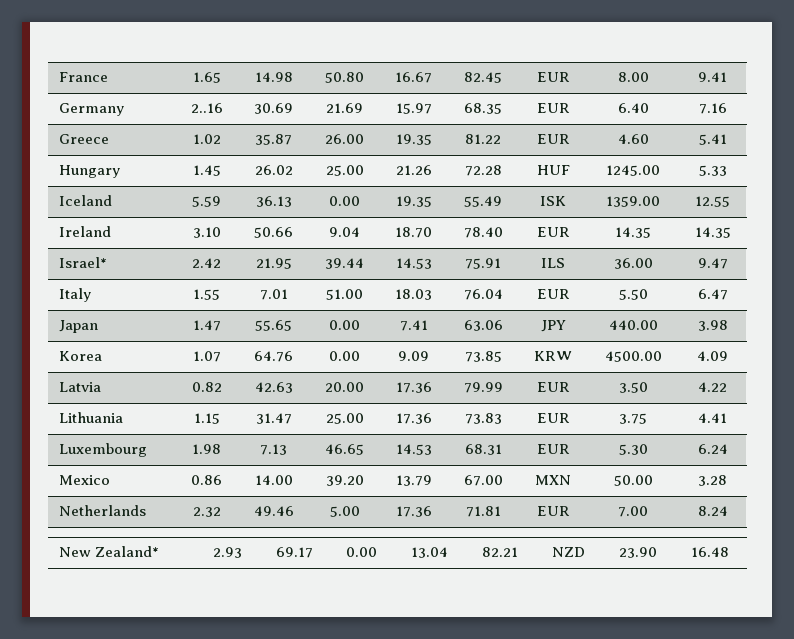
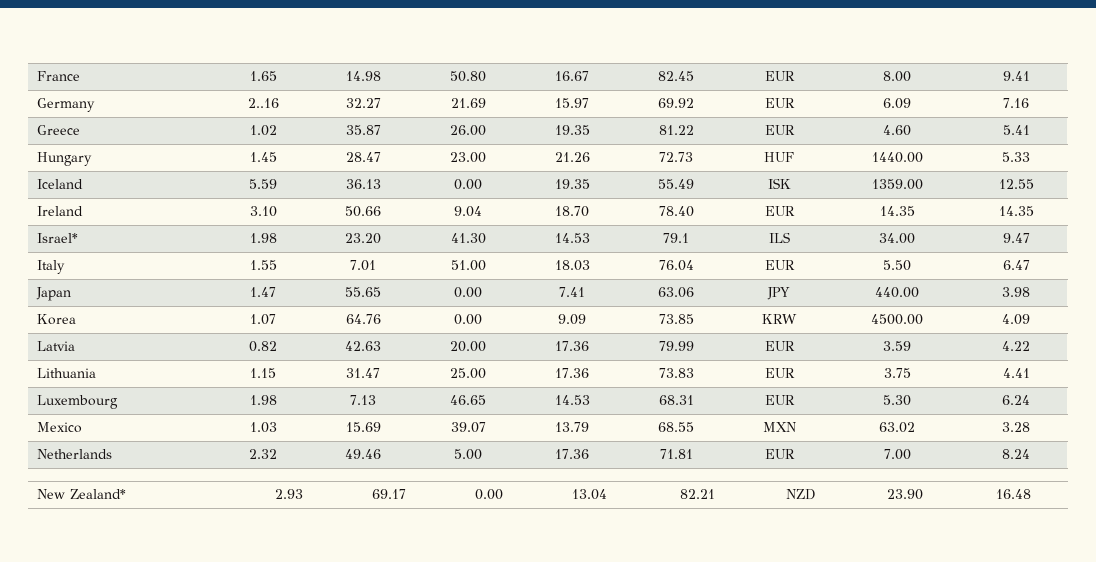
[254,103,293,114] 30.69 -> [345,98,381,108] 32.27
[464,103,502,114] [536,103,570,113] [617,103,649,113] 68.35 | EUR | 6.40 -> [658,98,694,108] [764,98,795,108] [883,98,911,109] 69.92 | EUR | 6.09
[254,165,293,175] [325,165,364,176] 26.02 | 25.00 -> [345,152,381,162] [450,152,486,163] 28.47 | 23.00
[464,165,502,176] 72.28 -> [659,152,693,162] 72.73
[606,165,660,176] 1245.00 -> [871,152,923,163] 1440.00
[192,258,221,268] [255,258,292,269] [325,258,364,269] [395,258,432,269] [465,258,501,269] 2.42 | 21.95 | 39.44 | 14.53 | 75.91 -> [249,233,277,243] [345,233,381,244] [450,233,486,244] [554,233,590,243] [663,233,689,243] 1.98 | 23.20 | 41.30 | 14.53 | 79.1
[613,258,653,269] 36.00 -> [879,233,915,244] 34.00
[618,382,648,393] 3.50 -> [883,341,911,351] 3.59
[191,475,222,485] [254,475,293,485] [325,475,364,486] 0.86 | 14.00 | 39.20 -> [249,422,277,433] [345,422,381,432] [450,422,486,433] 1.03 | 15.69 | 39.07
[463,475,503,486] 67.00 -> [658,422,694,432] 68.55
[613,475,653,486] 50.00 -> [879,422,915,433] 63.02

